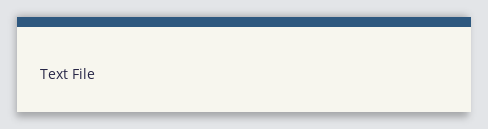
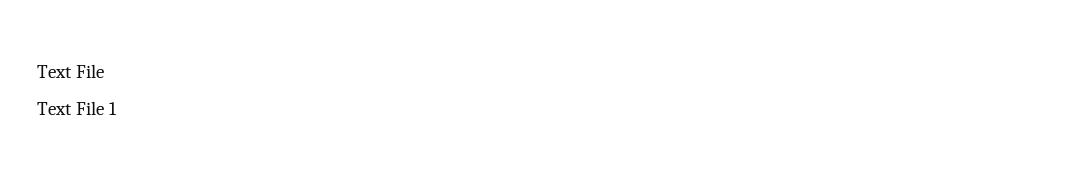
[40,68,95,79] Text File -> [37,64,105,78] [37,101,118,115] Text File // Text File 1

